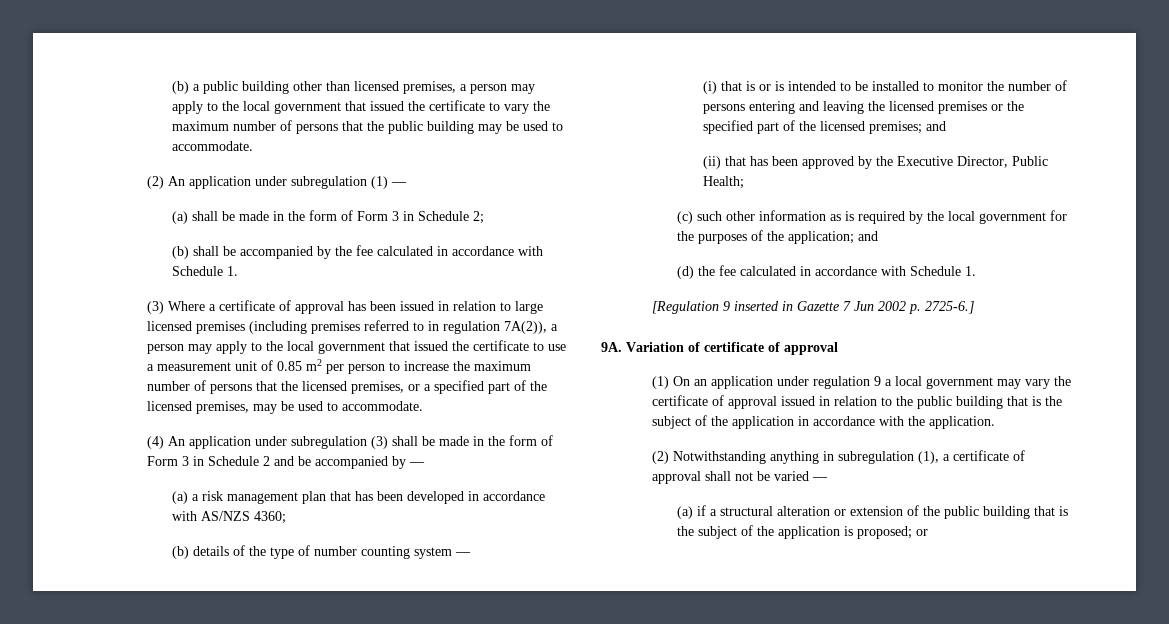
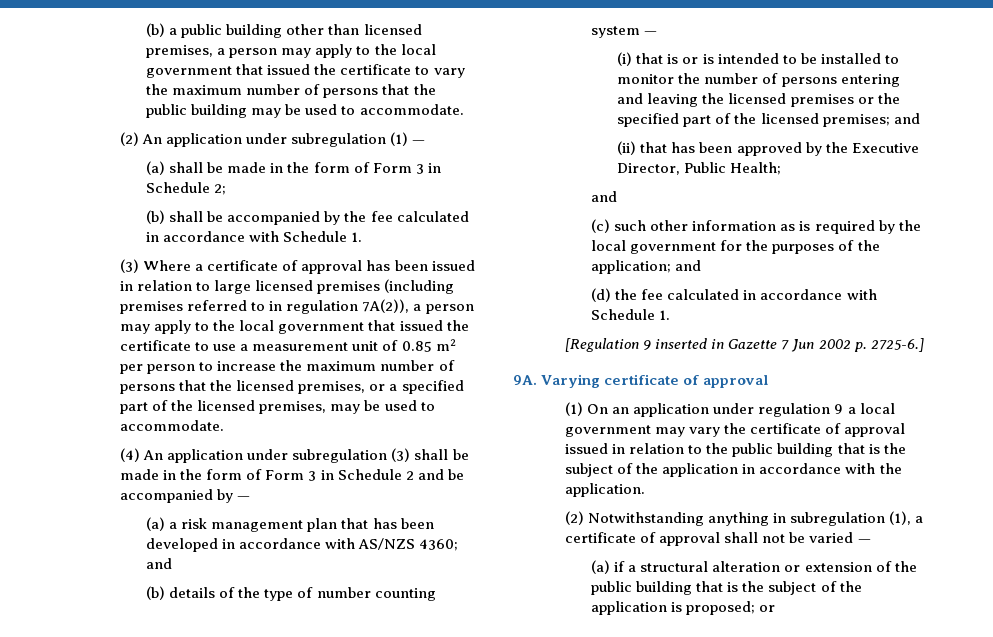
(287, 517) none -> [146,558,173,569] and
(744, 182) none -> [591,191,618,202] // and
[626,342,700,352] Variation of -> [541,374,601,388] Varying

